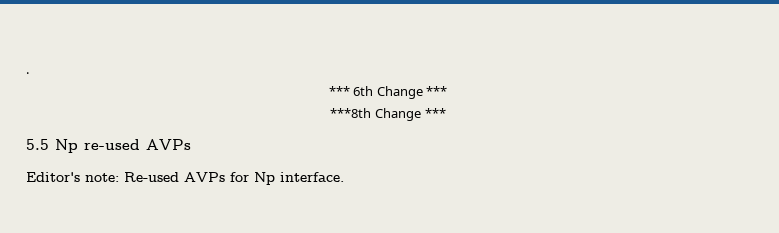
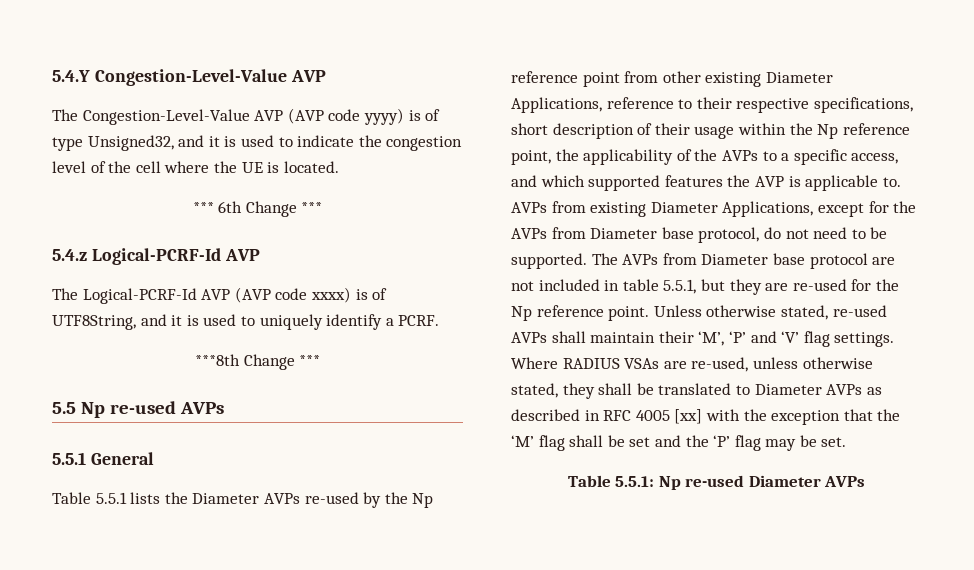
[26,72,29,74] [328,86,448,99] . // *** 6th Change *** -> [52,69,326,86] [52,108,441,125] [52,135,463,151] [52,161,339,173] [192,201,323,217] [52,248,260,265] [52,287,388,304] [52,314,440,330] 5.4.Y Congestion-Level-Value AVP // The Congestion-Level-Value AVP (AVP code yyyy) is of type Unsigned32, and it is used to indicate the congestion level of the cell where the UE is located. // *** 6th Change *** // 5.4.z Logical-PCRF-Id AVP // The Logical-PCRF-Id AVP (AVP code xxxx) is of UTF8String, and it is used to uniquely identify a PCRF.
[26,172,344,185] Editor's note: Re-used AVPs for Np interface. -> [52,452,154,465] [52,492,434,508] [511,71,833,87] [511,97,913,113] [511,123,910,139] [511,149,899,165] [511,175,901,191] [511,201,917,217] [511,227,888,243] [511,253,896,269] [511,279,899,295] [511,305,887,321] [511,331,895,347] [511,357,873,372] [511,383,882,399] [511,409,901,425] [511,435,847,451] [567,475,866,490] 5.5.1 General // Table 5.5.1 lists the Diameter AVPs re-used by the Np reference point from other existing Diameter Applications, reference to their respective specifications, short description of their usage within the Np reference point, the applicability of the AVPs to a specific access, and which supported features the AVP is applicable to. AVPs from existing Diameter Applications, except for the AVPs from Diameter base protocol, do not need to be supported. The AVPs from Diameter base protocol are not included in table 5.5.1, but they are re-used for the Np reference point. Unless otherwise stated, re-used AVPs shall maintain their ‘M’, ‘P’ and ‘V’ flag settings. Where RADIUS VSAs are re-used, unless otherwise stated, they shall be translated to Diameter AVPs as described in RFC 4005 [xx] with the exception that the ‘M’ flag shall be set and the ‘P’ flag may be set. // Table 5.5.1: Np re-used Diameter AVPs

